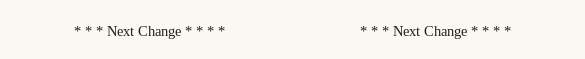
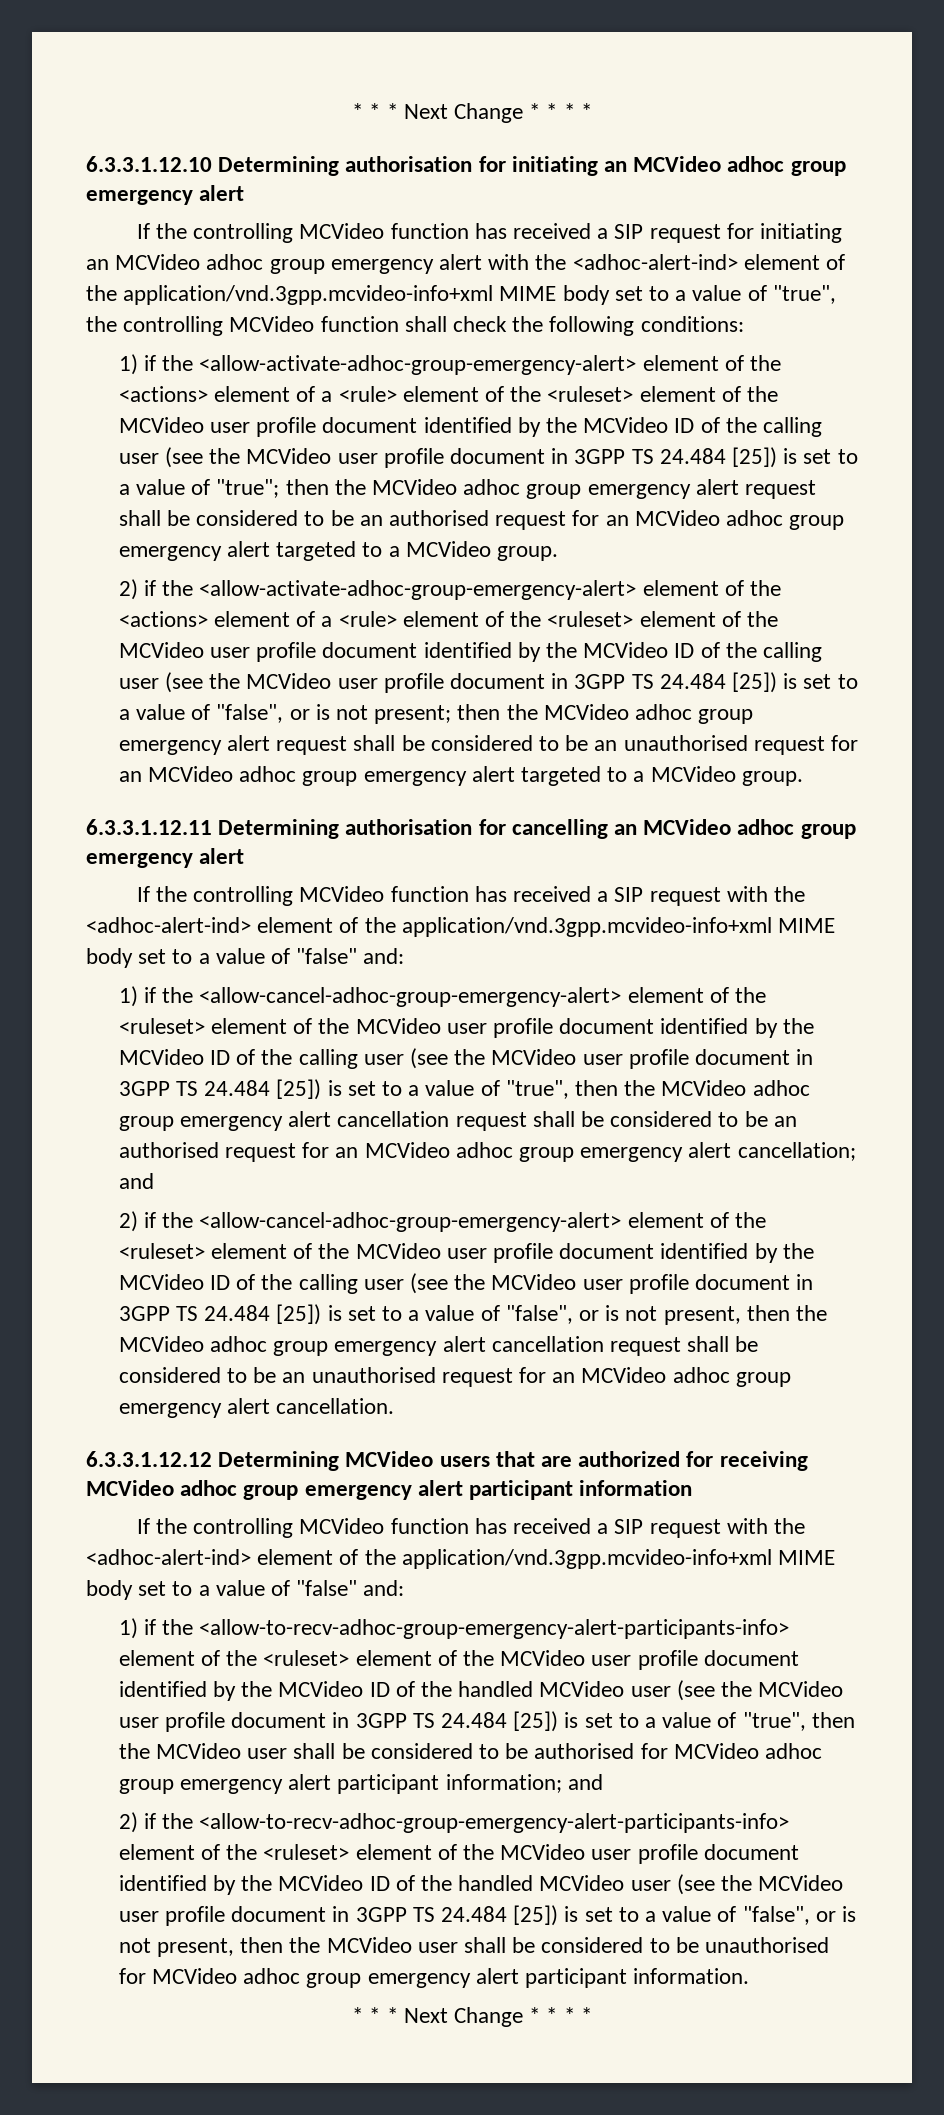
[74,26,225,39] * * * Next Change * * * * -> [352,103,592,123] [86,156,846,176] [86,185,245,205] [136,223,843,243] [86,254,846,274] [86,285,836,305] [86,316,744,336] [118,354,781,375] [118,386,778,402] [118,417,822,437] [118,447,858,468] [118,479,816,499] [118,510,845,530] [118,541,558,561] [118,579,781,600] [118,611,778,627] [118,642,822,662] [118,672,858,693] [118,704,754,724] [118,735,858,755] [118,766,803,786] [86,819,856,839] [86,848,245,868] [136,886,806,906] [86,917,836,937] [86,948,405,968] [118,986,766,1007] [118,1018,814,1038] [118,1048,814,1069] [118,1079,810,1100] [118,1111,797,1131] [118,1142,856,1162] [118,1173,154,1189] [118,1211,766,1232] [118,1243,814,1263] [118,1273,814,1294] [118,1304,828,1325] [118,1336,759,1356] [118,1367,791,1387] [118,1398,395,1418] [86,1451,808,1471] [86,1480,693,1500] [136,1518,806,1538] [86,1549,836,1569] [86,1580,405,1600] [118,1618,790,1639] [118,1650,799,1670] [118,1680,844,1701] [118,1711,855,1732] [118,1743,822,1759] [118,1774,603,1794] [118,1812,790,1833] [118,1844,799,1864] [118,1874,844,1895] [118,1905,857,1926] [118,1937,829,1957] [118,1968,750,1988] * * * Next Change * * * * // 6.3.3.1.12.10 Determining authorisation for initiating an MCVideo adhoc group emergency alert // If the controlling MCVideo function has received a SIP request for initiating an MCVideo adhoc group emergency alert with the <adhoc-alert-ind> element of the application/vnd.3gpp.mcvideo-info+xml MIME body set to a value of "true", the controlling MCVideo function shall check the following conditions: // 1) if the <allow-activate-adhoc-group-emergency-alert> element of the <actions> element of a <rule> element of the <ruleset> element of the MCVideo user profile document identified by the MCVideo ID of the calling user (see the MCVideo user profile document in 3GPP TS 24.484 [25]) is set to a value of "true"; then the MCVideo adhoc group emergency alert request shall be considered to be an authorised request for an MCVideo adhoc group emergency alert targeted to a MCVideo group. // 2) if the <allow-activate-adhoc-group-emergency-alert> element of the <actions> element of a <rule> element of the <ruleset> element of the MCVideo user profile document identified by the MCVideo ID of the calling user (see the MCVideo user profile document in 3GPP TS 24.484 [25]) is set to a value of "false", or is not present; then the MCVideo adhoc group emergency alert request shall be considered to be an unauthorised request for an MCVideo adhoc group emergency alert targeted to a MCVideo group. // 6.3.3.1.12.11 Determining authorisation for cancelling an MCVideo adhoc group emergency alert // If the controlling MCVideo function has received a SIP request with the <adhoc-alert-ind> element of the application/vnd.3gpp.mcvideo-info+xml MIME body set to a value of "false" and: // 1) if the <allow-cancel-adhoc-group-emergency-alert> element of the <ruleset> element of the MCVideo user profile document identified by the MCVideo ID of the calling user (see the MCVideo user profile document in 3GPP TS 24.484 [25]) is set to a value of "true", then the MCVideo adhoc group emergency alert cancellation request shall be considered to be an authorised request for an MCVideo adhoc group emergency alert cancellation; and // 2) if the <allow-cancel-adhoc-group-emergency-alert> element of the <ruleset> element of the MCVideo user profile document identified by the MCVideo ID of the calling user (see the MCVideo user profile document in 3GPP TS 24.484 [25]) is set to a value of "false", or is not present, then the MCVideo adhoc group emergency alert cancellation request shall be considered to be an unauthorised request for an MCVideo adhoc group emergency alert cancellation. // 6.3.3.1.12.12 Determining MCVideo users that are authorized for receiving MCVideo adhoc group emergency alert participant information // If the controlling MCVideo function has received a SIP request with the <adhoc-alert-ind> element of the application/vnd.3gpp.mcvideo-info+xml MIME body set to a value of "false" and: // 1) if the <allow-to-recv-adhoc-group-emergency-alert-participants-info> element of the <ruleset> element of the MCVideo user profile document identified by the MCVideo ID of the handled MCVideo user (see the MCVideo user profile document in 3GPP TS 24.484 [25]) is set to a value of "true", then the MCVideo user shall be considered to be authorised for MCVideo adhoc group emergency alert participant information; and // 2) if the <allow-to-recv-adhoc-group-emergency-alert-participants-info> element of the <ruleset> element of the MCVideo user profile document identified by the MCVideo ID of the handled MCVideo user (see the MCVideo user profile document in 3GPP TS 24.484 [25]) is set to a value of "false", or is not present, then the MCVideo user shall be considered to be unauthorised for MCVideo adhoc group emergency alert participant information.

